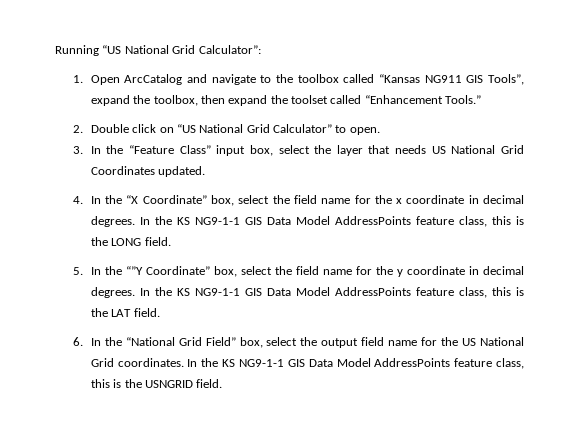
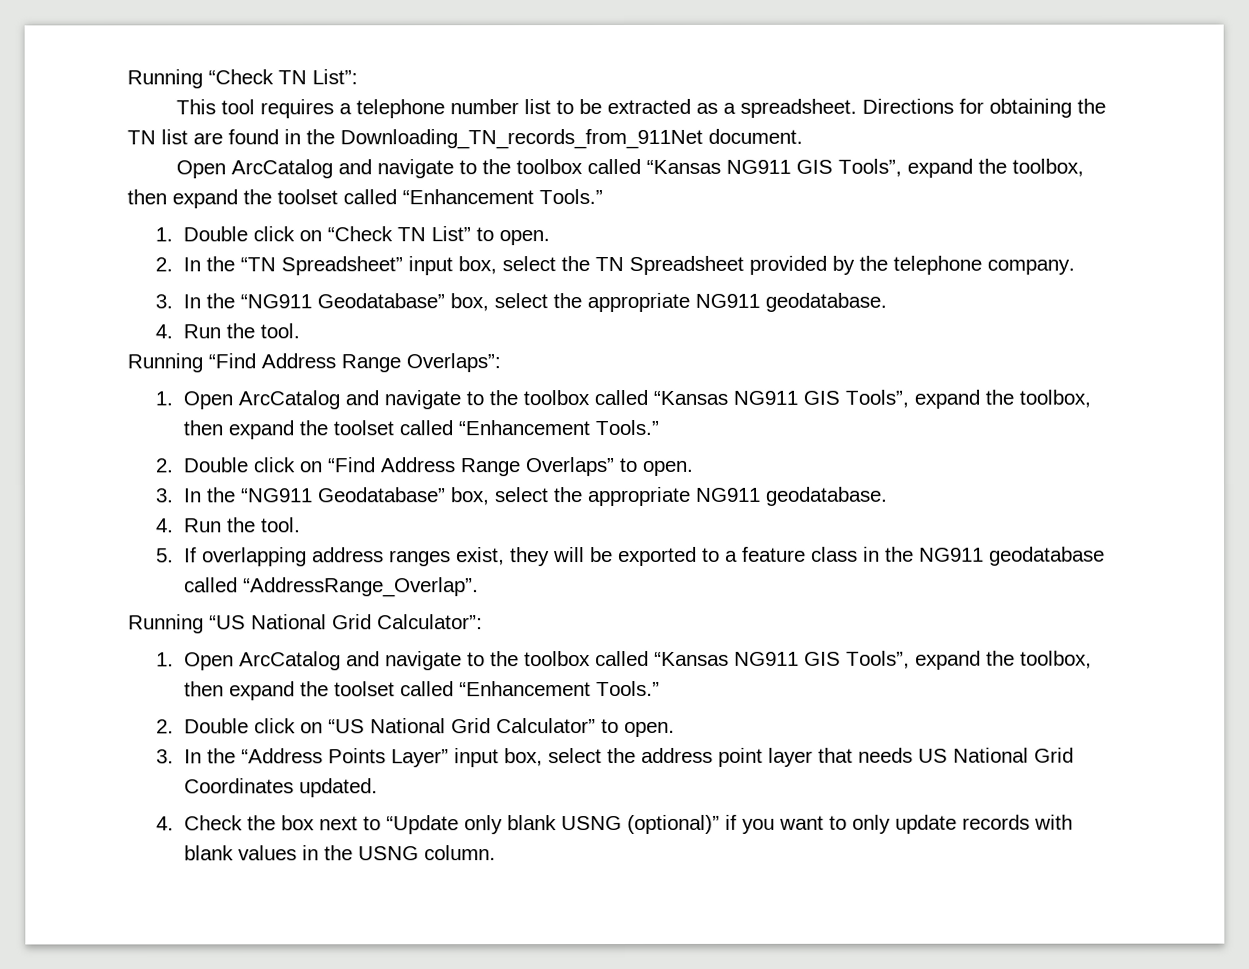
[55,45,99,56] Running -> [127,69,358,89] [176,98,1107,119] [127,128,803,150] [176,158,1085,179] [127,189,603,209] [155,226,551,246] [155,255,1076,276] [155,292,888,313] [155,323,301,339] [127,353,501,373] [155,389,1092,410] [183,419,660,440] [155,457,694,477] [156,486,889,507] [156,517,302,533] [156,546,1106,567] [184,577,480,598] [128,614,204,634] Running “Check TN List”: // This tool requires a telephone number list to be extracted as a spreadsheet. Directions for obtaining the TN list are found in the Downloading_TN_records_from_911Net document. // Open ArcCatalog and navigate to the toolbox called “Kansas NG911 GIS Tools”, expand the toolbox, then expand the toolset called “Enhancement Tools.” // 1. Double click on “Check TN List” to open. // 2. In the “TN Spreadsheet” input box, select the TN Spreadsheet provided by the telephone company. // 3. In the “NG911 Geodatabase” box, select the appropriate NG911 geodatabase. // 4. Run the tool. // Running “Find Address Range Overlaps”: // 1. Open ArcCatalog and navigate to the toolbox called “Kansas NG911 GIS Tools”, expand the toolbox, then expand the toolset called “Enhancement Tools.” // 2. Double click on “Find Address Range Overlaps” to open. // 3. In the “NG911 Geodatabase” box, select the appropriate NG911 geodatabase. // 4. Run the tool. // 5. If overlapping address ranges exist, they will be exported to a feature class in the NG911 geodatabase called “AddressRange_Overlap”. // Running
[129,145,332,156] “Feature Class” input box, select the -> [241,747,764,768] “Address Points Layer” input box, select the address point
[90,195,525,206] [90,216,525,227] [90,237,171,246] [72,266,525,277] [90,287,525,298] [90,308,160,317] [72,337,524,348] [90,358,525,369] [90,379,223,388] In the “X Coordinate” box, select the field name for the x coordinate in decimal degrees. In the KS NG9-1-1 GIS Data Model AddressPoints feature class, this is the LONG field. // 5. In the “”Y Coordinate” box, select the field name for the y coordinate in decimal degrees. In the KS NG9-1-1 GIS Data Model AddressPoints feature class, this is the LAT field. // 6. In the “National Grid Field” box, select the output field name for the US National Grid coordinates. In the KS NG9-1-1 GIS Data Model AddressPoints feature class, this is the USNGRID field. -> [184,814,1074,835] [184,845,497,861] Check the box next to “Update only blank USNG (optional)” if you want to only update records with blank values in the USNG column.

